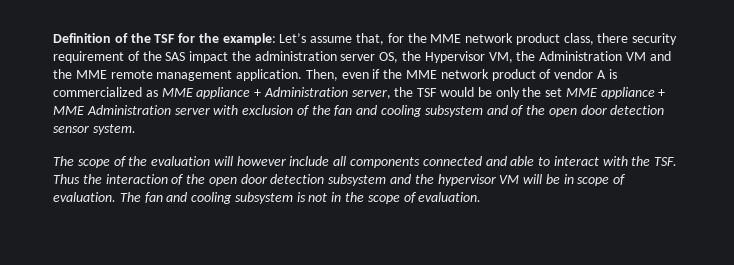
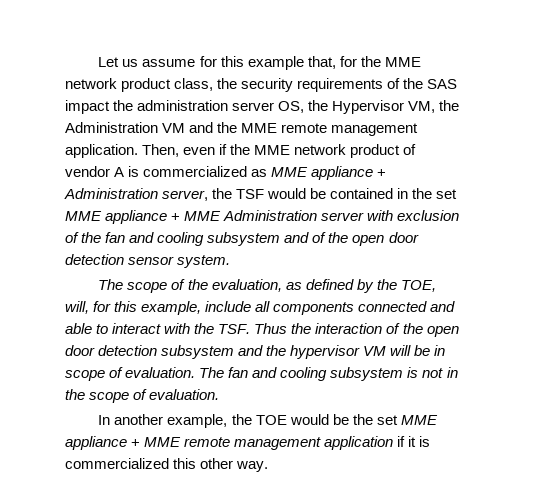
[53,33,353,45] Definition of the TSF for the example: Let’s assume -> [98,56,304,70] Let us assume for this example
[597,33,678,45] [53,51,124,63] there security requirement -> [217,78,384,92] the security requirements
[495,87,520,99] only -> [330,188,409,199] contained in
[151,156,286,166] evaluation will however -> [211,279,436,293] [65,301,202,315] evaluation, as defined by the TOE, will, for this example,
(482, 197) none -> [98,414,438,428] [65,436,431,450] [65,458,269,472] // In another example, the TOE would be the set MME appliance + MME remote management application if it is commercialized this other way.

